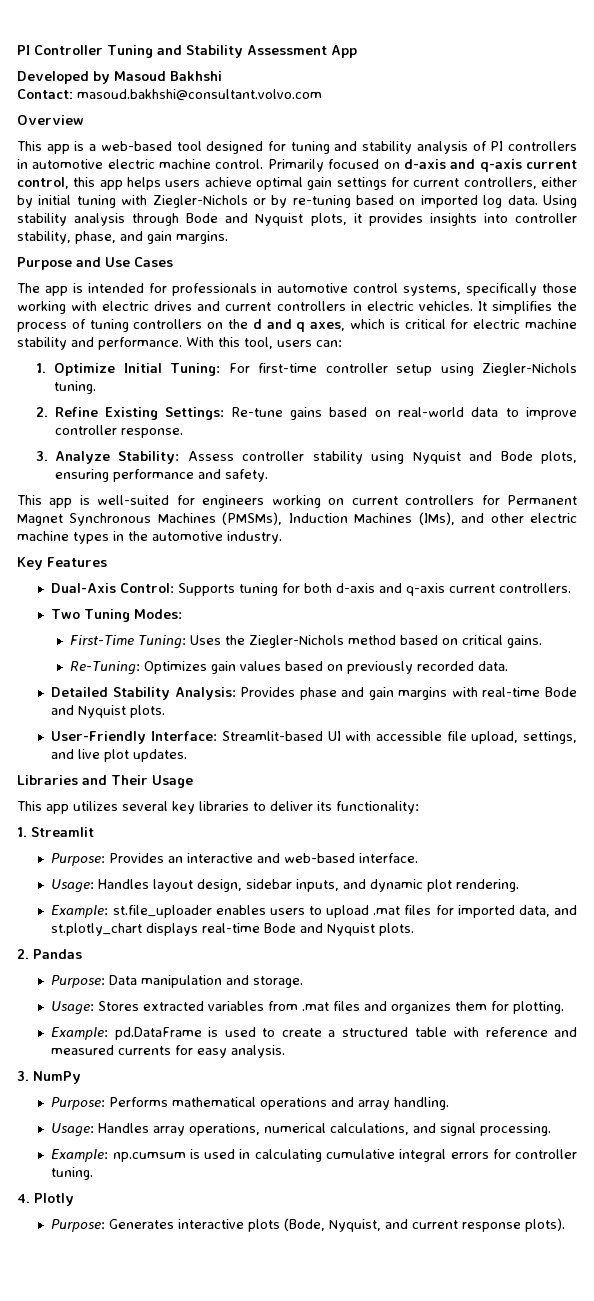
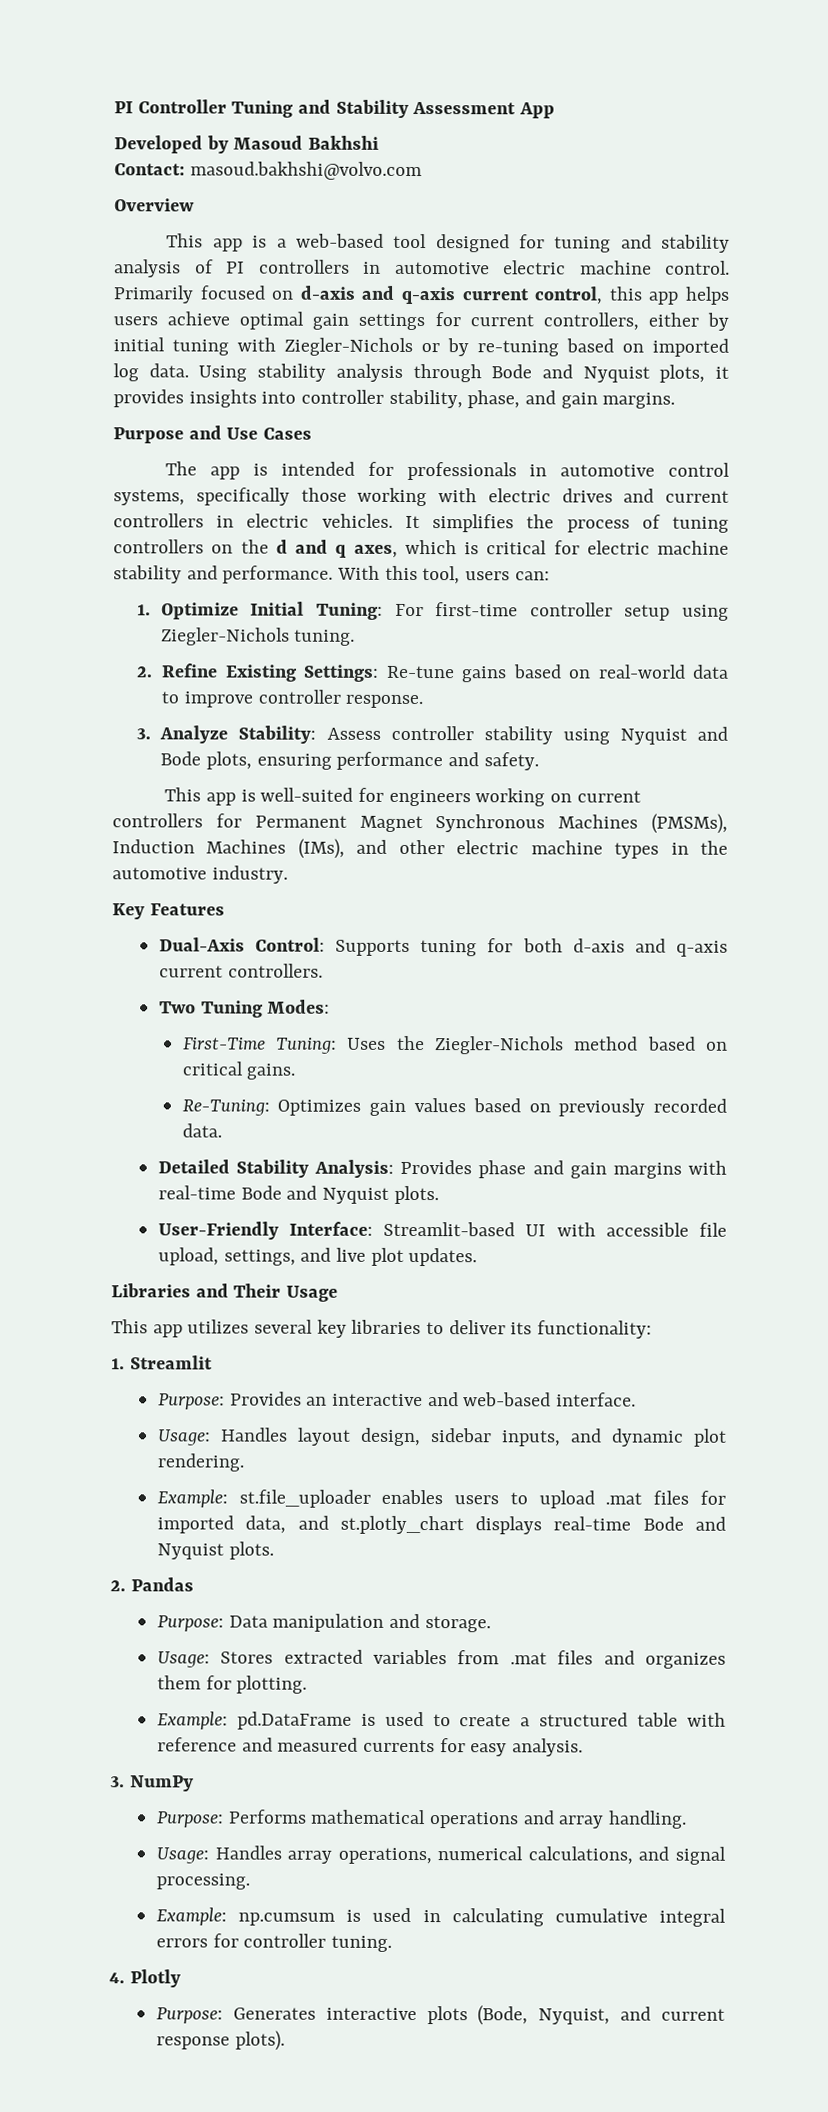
[77,89,322,101] masoud.bakhshi@consultant.volvo.com -> [189,161,422,181] masoud.bakhshi@volvo.com

